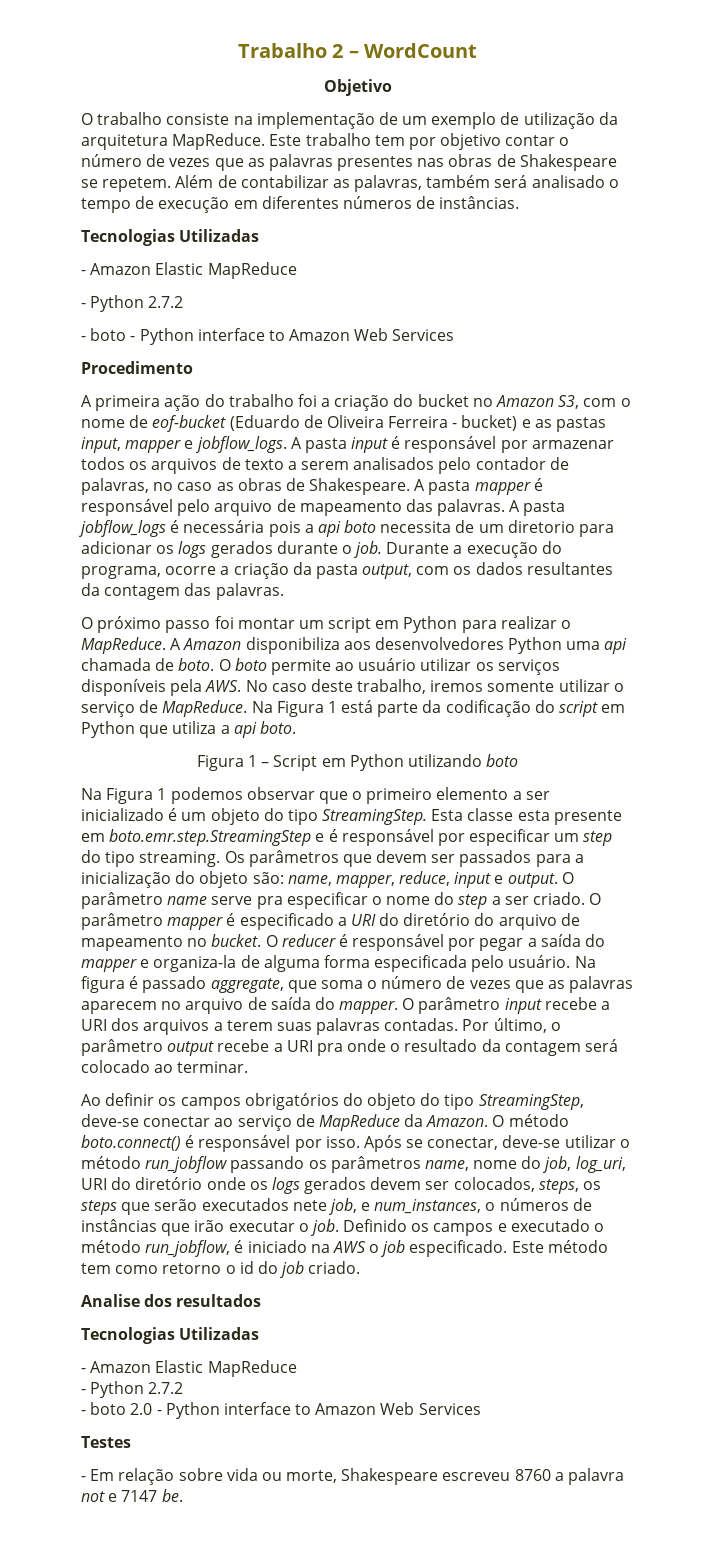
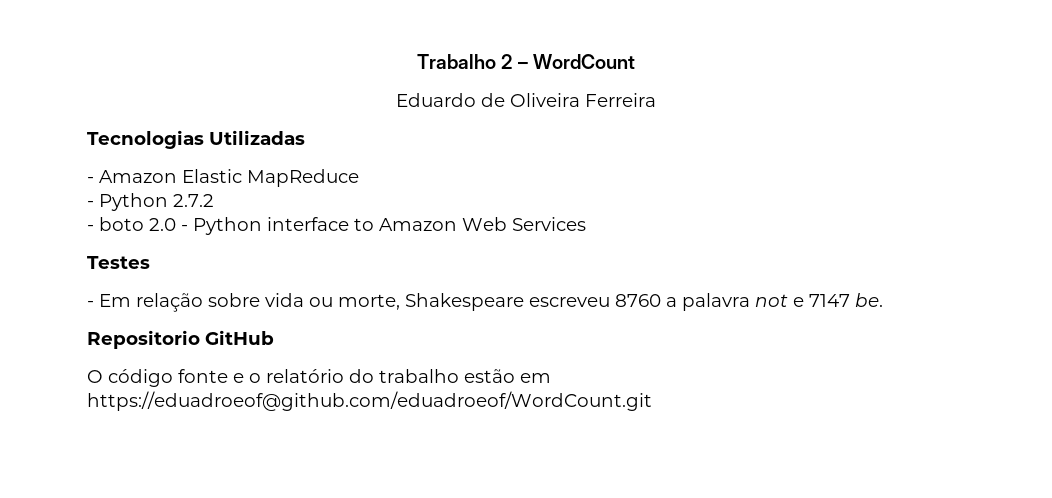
[323,79,392,96] [81,112,618,129] [81,133,570,150] [81,154,617,171] [81,175,619,192] [81,196,520,213] [81,229,260,246] [81,262,297,279] [81,295,184,312] [81,328,455,345] [81,361,193,374] [81,394,631,411] [81,415,607,432] [81,436,614,453] [81,457,569,474] [81,478,543,495] [81,499,566,516] [78,520,615,537] [81,541,562,558] [81,562,613,579] [81,583,284,600] [81,616,572,633] [81,637,628,654] [81,658,560,675] [81,679,624,696] [81,700,626,717] [81,721,296,738] [196,754,519,771] [81,787,550,804] [81,808,622,825] [81,829,613,846] [81,850,584,867] [81,871,574,888] [81,892,602,909] [81,913,580,930] [81,934,606,951] [81,955,596,972] [81,976,634,993] [81,997,611,1014] [81,1018,561,1035] [81,1039,619,1056] [81,1060,249,1073] [81,1093,584,1110] [81,1114,569,1131] [81,1135,630,1152] [81,1156,626,1173] [81,1177,602,1194] [81,1198,592,1215] [81,1219,605,1236] [81,1240,608,1257] [81,1261,361,1278] [81,1294,262,1307] Objetivo // O trabalho consiste na implementação de um exemplo de utilização da arquitetura MapReduce. Este trabalho tem por objetivo contar o número de vezes que as palavras presentes nas obras de Shakespeare se repetem. Além de contabilizar as palavras, também será analisado o tempo de execução em diferentes números de instâncias. // Tecnologias Utilizadas // - Amazon Elastic MapReduce // - Python 2.7.2 // - boto - Python interface to Amazon Web Services // Procedimento // A primeira ação do trabalho foi a criação do bucket no Amazon S3, com o nome de eof-bucket (Eduardo de Oliveira Ferreira - bucket) e as pastas input, mapper e jobflow_logs. A pasta input é responsável por armazenar todos os arquivos de texto a serem analisados pelo contador de palavras, no caso as obras de Shakespeare. A pasta mapper é responsável pelo arquivo de mapeamento das palavras. A pasta jobflow_logs é necessária pois a api boto necessita de um diretorio para adicionar os logs gerados durante o job. Durante a execução do programa, ocorre a criação da pasta output, com os dados resultantes da contagem das palavras. // O próximo passo foi montar um script em Python para realizar o MapReduce. A Amazon disponibiliza aos desenvolvedores Python uma api chamada de boto. O boto permite ao usuário utilizar os serviços disponíveis pela AWS. No caso deste trabalho, iremos somente utilizar o serviço de MapReduce. Na Figura 1 está parte da codificação do script em Python que utiliza a api boto. // Figura 1 – Script em Python utilizando boto // Na Figura 1 podemos observar que o primeiro elemento a ser inicializado é um objeto do tipo StreamingStep. Esta classe esta presente em boto.emr.step.StreamingStep e é responsável por especificar um step do tipo streaming. Os parâmetros que devem ser passados para a inicialização do objeto são: name, mapper, reduce, input e output. O parâmetro name serve pra especificar o nome do step a ser criado. O parâmetro mapper é especificado a URI do diretório do arquivo de mapeamento no bucket. O reducer é responsável por pegar a saída do mapper e organiza-la de alguma forma especificada pelo usuário. Na figura é passado aggregate, que soma o número de vezes que as palavras aparecem no arquivo de saída do mapper. O parâmetro input recebe a URI dos arquivos a terem suas palavras contadas. Por último, o parâmetro output recebe a URI pra onde o resultado da contagem será colocado ao terminar. // Ao definir os campos obrigatórios do objeto do tipo StreamingStep, deve-se conectar ao serviço de MapReduce da Amazon. O método boto.connect() é responsável por isso. Após se conectar, deve-se utilizar o método run_jobflow passando os parâmetros name, nome do job, log_uri, URI do diretório onde os logs gerados devem ser colocados, steps, os steps que serão executados nete job, e num_instances, o números de instâncias que irão executar o job. Definido os campos e executado o método run_jobflow, é iniciado na AWS o job especificado. Este método tem como retorno o id do job criado. // Analise dos resultados -> [396,93,656,107] Eduardo de Oliveira Ferreira
(183, 1495) none -> [87,330,274,349] [87,369,551,387] [87,391,652,411] // Repositorio GitHub // O código fonte e o relatório do trabalho estão em https://eduadroeof@github.com/eduadroeof/WordCount.git

